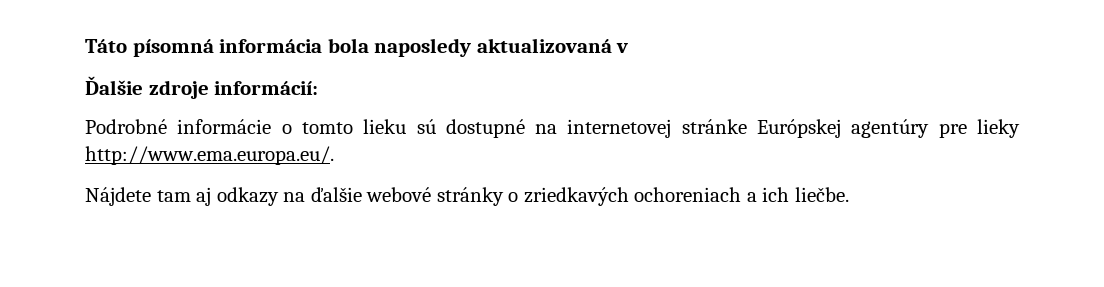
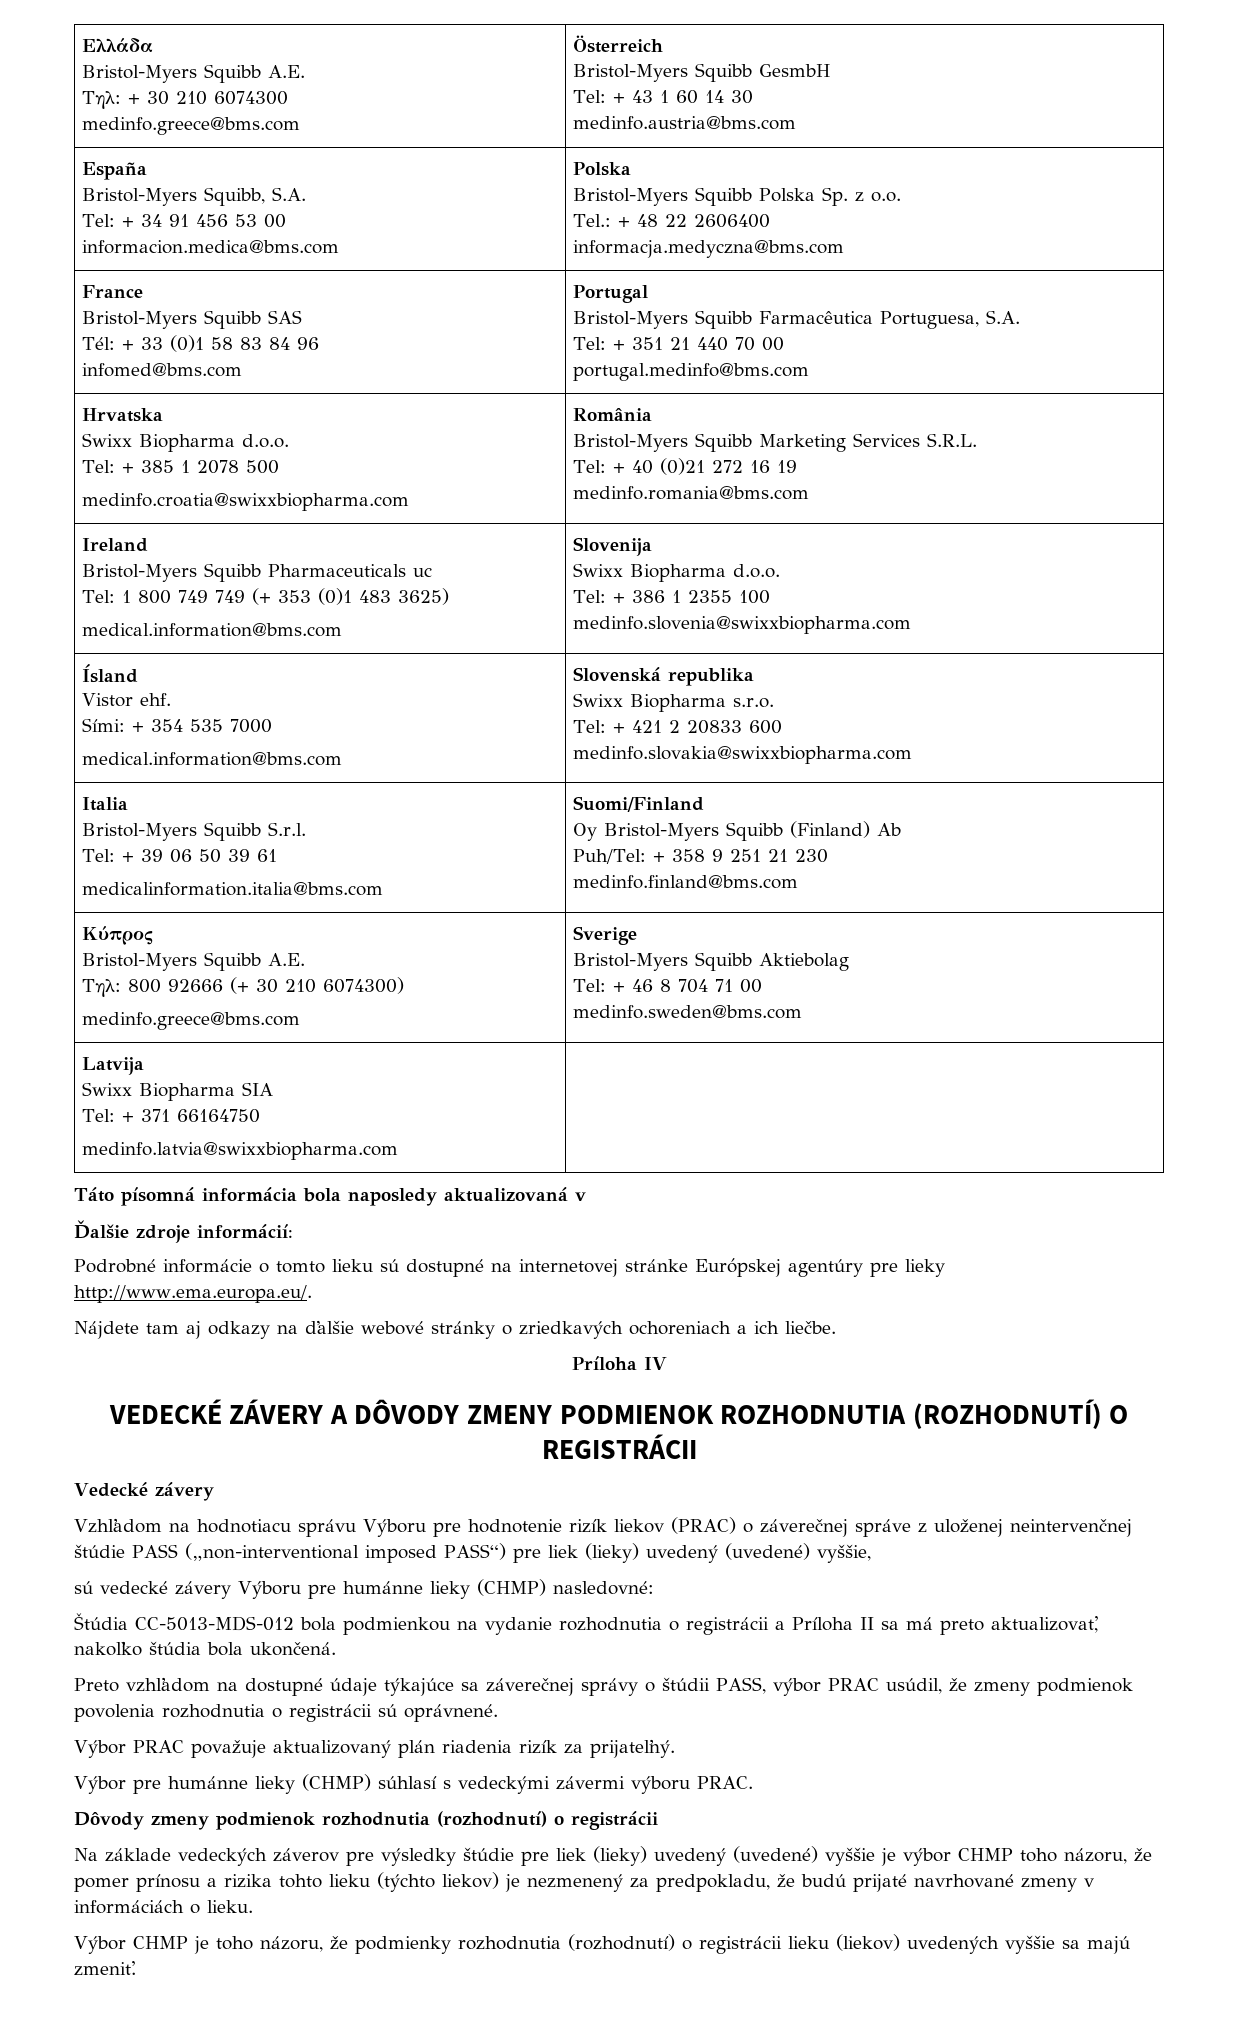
(85, 46) none -> [81,38,153,52] [81,64,305,83] [81,91,288,109] [81,117,300,135] [572,35,663,53] [572,63,830,82] [572,90,753,104] [572,116,796,130] [81,162,147,180] [81,187,306,206] [81,214,286,228] [81,240,339,254] [572,162,631,176] [572,187,901,206] [572,214,770,228] [572,240,844,258] [81,285,143,298] [81,310,302,329] [81,335,319,352] [81,363,242,377] [572,285,648,303] [572,310,1020,329] [572,337,784,351] [572,363,809,381] [81,408,163,422] [81,433,289,452] [81,460,279,474] [81,493,409,511] [572,408,652,421] [572,433,977,452] [572,458,797,475] [572,486,809,500] [81,538,148,552] [81,563,432,582] [81,588,449,605] [81,623,342,637] [572,537,652,556] [572,563,780,582] [572,590,770,604] [572,616,911,634] [81,664,138,683] [81,693,171,707] [81,718,272,733] [81,752,342,766] [572,667,754,686] [572,693,774,712] [572,720,782,734] [572,746,912,764] [81,797,128,811] [81,822,306,841] [81,849,277,863] [81,882,383,896] [572,796,704,812] [572,821,901,841] [572,849,828,864] [572,875,798,889] [81,926,153,945] [81,952,305,971] [81,977,404,997] [81,1012,300,1030] [572,926,637,945] [572,952,849,971] [572,979,762,993] [572,1005,802,1019] [81,1057,144,1075] [81,1082,273,1101] [81,1109,260,1123] [81,1142,398,1160] Ελλάδα // Bristol-Myers Squibb A.E. // Τηλ: + 30 210 6074300 // medinfo.greece@bms.com | Österreich // Bristol-Myers Squibb GesmbH // Tel: + 43 1 60 14 30 // medinfo.austria@bms.com // España // Bristol-Myers Squibb, S.A. // Tel: + 34 91 456 53 00 // informacion.medica@bms.com | Polska // Bristol-Myers Squibb Polska Sp. z o.o. // Tel.: + 48 22 2606400 // informacja.medyczna@bms.com // France // Bristol-Myers Squibb SAS // Tél: + 33 (0)1 58 83 84 96 // infomed@bms.com | Portugal // Bristol-Myers Squibb Farmacêutica Portuguesa, S.A. // Tel: + 351 21 440 70 00 // portugal.medinfo@bms.com // Hrvatska // Swixx Biopharma d.o.o. // Tel: + 385 1 2078 500 // medinfo.croatia@swixxbiopharma.com | România // Bristol-Myers Squibb Marketing Services S.R.L. // Tel: + 40 (0)21 272 16 19 // medinfo.romania@bms.com // Ireland // Bristol-Myers Squibb Pharmaceuticals uc // Tel: 1 800 749 749 (+ 353 (0)1 483 3625) // medical.information@bms.com | Slovenija // Swixx Biopharma d.o.o. // Tel: + 386 1 2355 100 // medinfo.slovenia@swixxbiopharma.com // Ísland // Vistor ehf. // Sími: + 354 535 7000 // medical.information@bms.com | Slovenská republika // Swixx Biopharma s.r.o. // Tel: + 421 2 20833 600 // medinfo.slovakia@swixxbiopharma.com // Italia // Bristol-Myers Squibb S.r.l. // Tel: + 39 06 50 39 61 // medicalinformation.italia@bms.com | Suomi/Finland // Oy Bristol-Myers Squibb (Finland) Ab // Puh/Tel: + 358 9 251 21 230 // medinfo.finland@bms.com // Κύπρος // Bristol-Myers Squibb A.E. // Τηλ: 800 92666 (+ 30 210 6074300) // medinfo.greece@bms.com | Sverige // Bristol-Myers Squibb Aktiebolag // Tel: + 46 8 704 71 00 // medinfo.sweden@bms.com // Latvija // Swixx Biopharma SIA // Tel: + 371 66164750 // medinfo.latvia@swixxbiopharma.com | //
(849, 194) none -> [571,1356,667,1370] [108,1399,1129,1429] [541,1434,697,1459] [74,1482,214,1501] [74,1517,1132,1537] [74,1543,871,1563] [74,1579,654,1599] [74,1613,1098,1635] [74,1641,336,1656] [74,1677,1133,1696] [74,1704,498,1722] [74,1739,675,1758] [74,1774,753,1794] [74,1811,658,1830] [74,1846,1152,1866] [74,1872,1094,1892] [74,1900,253,1914] [74,1934,1130,1954] [74,1961,136,1976] // Príloha IV // VEDECKÉ ZÁVERY A DÔVODY ZMENY PODMIENOK ROZHODNUTIA (ROZHODNUTÍ) O REGISTRÁCII // Vedecké závery // Vzhľadom na hodnotiacu správu Výboru pre hodnotenie rizík liekov (PRAC) o záverečnej správe z uloženej neintervenčnej štúdie PASS („non-interventional imposed PASS“) pre liek (lieky) uvedený (uvedené) vyššie, // sú vedecké závery Výboru pre humánne lieky (CHMP) nasledovné: // Štúdia CC-5013-MDS-012 bola podmienkou na vydanie rozhodnutia o registrácii a Príloha II sa má preto aktualizovať, nakoľko štúdia bola ukončená. // Preto vzhľadom na dostupné údaje týkajúce sa záverečnej správy o štúdii PASS, výbor PRAC usúdil, že zmeny podmienok povolenia rozhodnutia o registrácii sú oprávnené. // Výbor PRAC považuje aktualizovaný plán riadenia rizík za prijateľný. // Výbor pre humánne lieky (CHMP) súhlasí s vedeckými závermi výboru PRAC. // Dôvody zmeny podmienok rozhodnutia (rozhodnutí) o registrácii // Na základe vedeckých záverov pre výsledky štúdie pre liek (lieky) uvedený (uvedené) vyššie je výbor CHMP toho názoru, že pomer prínosu a rizika tohto lieku (týchto liekov) je nezmenený za predpokladu, že budú prijaté navrhované zmeny v informáciách o lieku. // Výbor CHMP je toho názoru, že podmienky rozhodnutia (rozhodnutí) o registrácii lieku (liekov) uvedených vyššie sa majú zmeniť.

